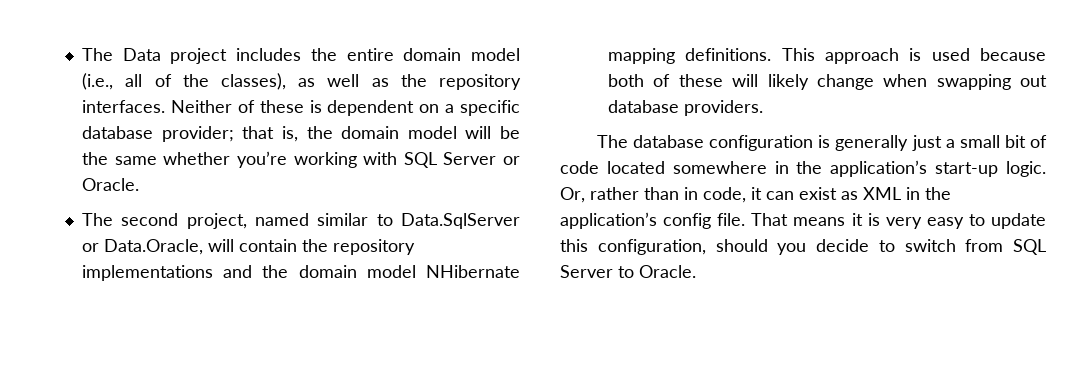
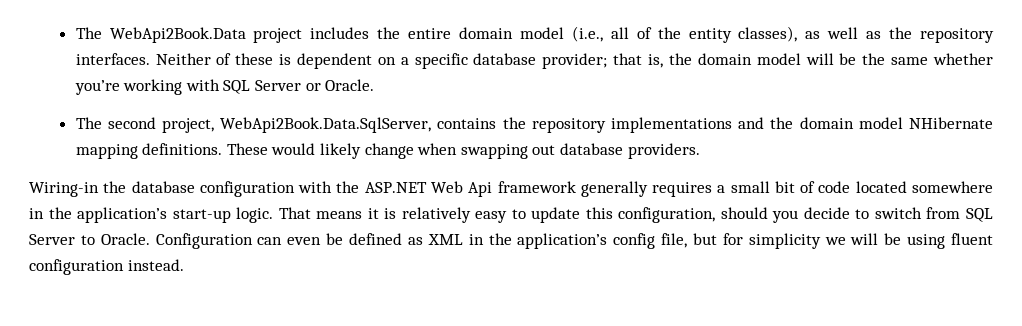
[82,48,161,61] The Data -> [75,27,246,43] The WebApi2Book.Data
(209, 80) none -> [688,28,732,43] entity
[255,213,520,229] [82,239,298,255] named similar to Data.SqlServer or Data.Oracle, will contain -> [220,117,497,133] WebApi2Book.Data.SqlServer, contains
[781,48,1046,64] [608,74,759,87] This approach is used because both of these will -> [226,143,316,155] These would
[596,135,942,151] The database configuration is generally just -> [29,181,713,197] Wiring-in the database configuration with the ASP.NET Web Api framework generally requires
[560,187,951,203] [560,212,746,229] Or, rather than in code, it can exist as XML in the application’s config file. -> (274, 215) none
[885,217,922,229] very -> [401,207,471,223] relatively
(696, 271) none -> [155,233,994,249] [29,259,184,275] Configuration can even be defined as XML in the application’s config file, but for simplicity we will be using fluent configuration instead.

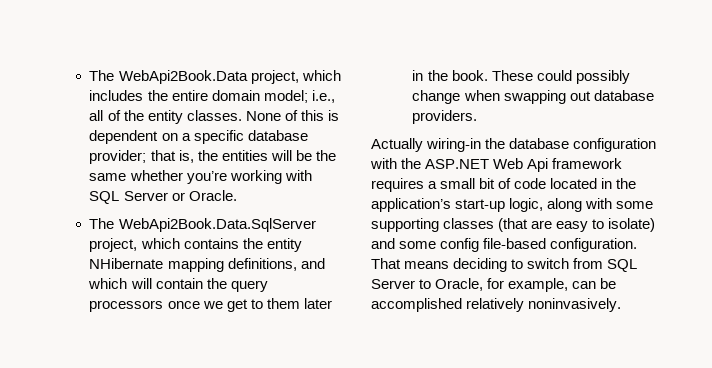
[253,28,303,43] project -> [250,70,341,84] project, which
[520,26,603,42] model (i.e., -> [263,90,335,103] model; i.e.,
[738,26,995,43] [75,53,274,65] classes), as well as the repository interfaces. Neither of these -> [186,110,324,121] classes. None of this
[697,53,801,65] domain model -> [221,150,268,161] entities
[107,117,994,133] [75,143,362,159] second project, WebApi2Book.Data.SqlServer, contains the repository implementations and the domain model NHibernate mapping definitions. These would likely -> [118,218,316,232] [89,238,302,252] [89,258,325,272] [88,278,268,292] [89,298,332,312] [412,70,630,84] WebApi2Book.Data.SqlServer project, which contains the entity NHibernate mapping definitions, and which will contain the query processors once we get to them later in the book. These could possibly
[29,182,99,197] Wiring-in -> [371,138,482,152] Actually wiring-in
[580,181,648,197] generally -> (623, 163) none
[912,181,994,193] somewhere -> (598, 183) none
[236,207,850,223] logic. That means it is relatively easy to update this configuration, should you decide -> [509,198,654,212] [371,218,656,232] [371,238,638,252] [371,258,508,272] logic, along with some supporting classes (that are easy to isolate) and some config file-based configuration. That means deciding
[100,233,994,249] [29,259,184,275] Oracle. Configuration can even be defined as XML in the application’s config file, but for simplicity we will be using fluent configuration instead. -> [435,278,617,292] [371,298,622,312] Oracle, for example, can be accomplished relatively noninvasively.

